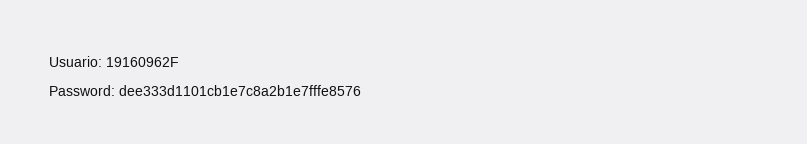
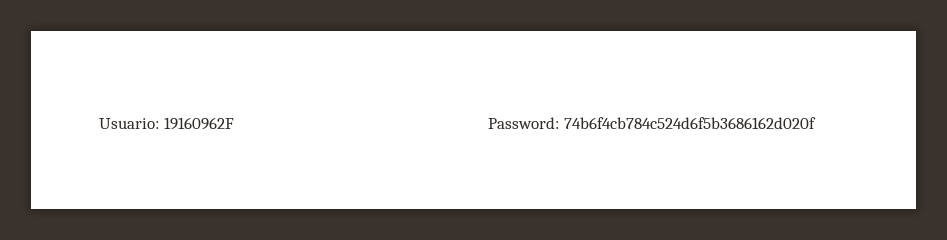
[119,85,361,96] dee333d1101cb1e7c8a2b1e7fffe8576 -> [563,117,816,129] 74b6f4cb784c524d6f5b3686162d020f

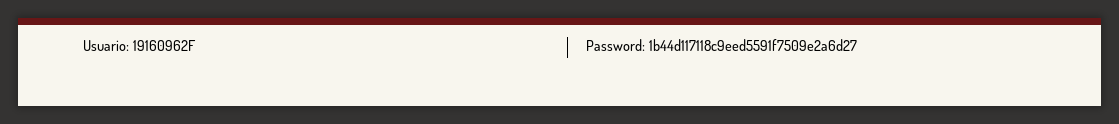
[563,117,816,129] 74b6f4cb784c524d6f5b3686162d020f -> [648,39,857,51] 1b44d117118c9eed5591f7509e2a6d27

